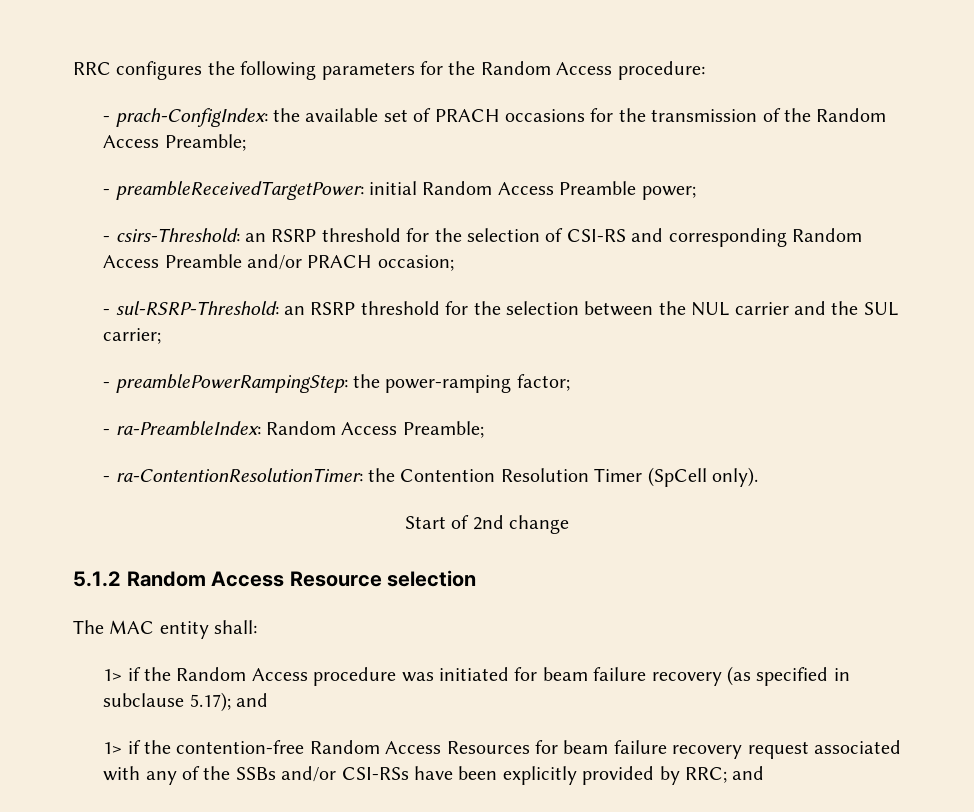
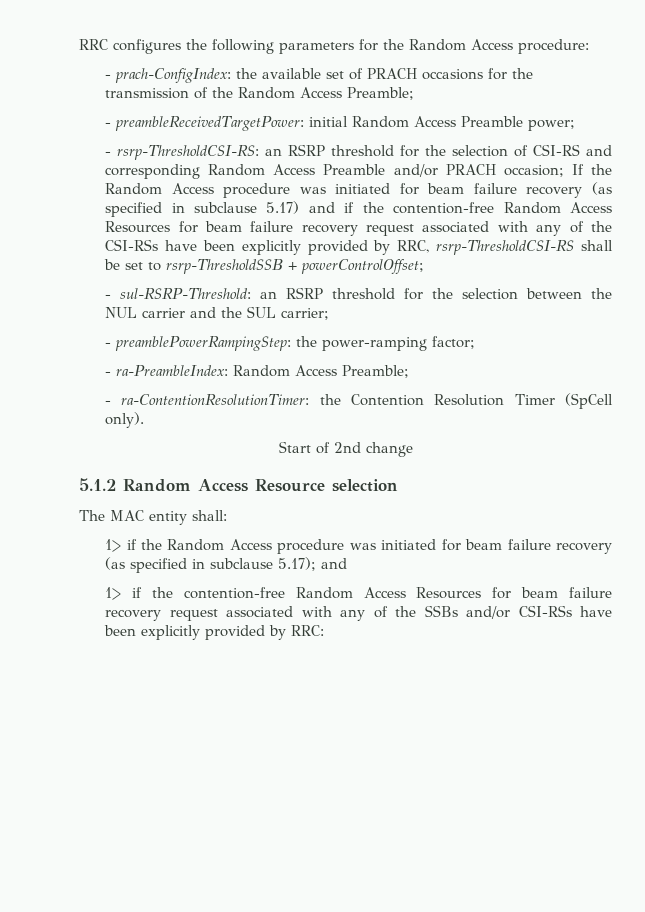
[115,228,240,242] csirs-Threshold: -> [117,145,260,160] rsrp-ThresholdCSI-RS:
(454, 263) none -> [571,164,613,175] [105,182,612,198] [105,201,613,217] [105,221,612,236] [105,239,613,255] [104,259,425,274] If the Random Access procedure was initiated for beam failure recovery (as specified in subclause 5.17) and if the contention-free Random Access Resources for beam failure recovery request associated with any of the CSI-RSs have been explicitly provided by RRC, rsrp-ThresholdCSI-RS shall be set to rsrp-ThresholdSSB + powerControlOffset;
[684,766,765,783] RRC; and -> [291,625,325,636] RRC:

